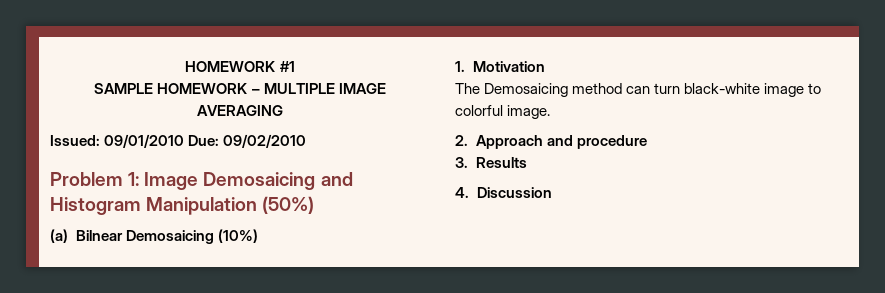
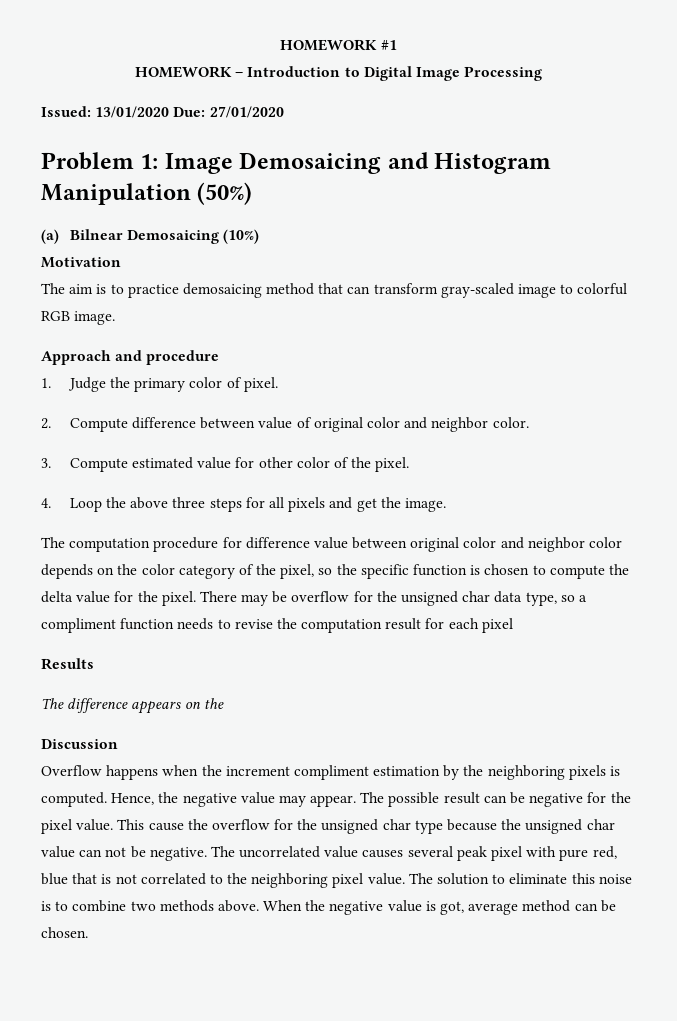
[94,83,154,94] SAMPLE -> (397, 45) none
[263,83,386,94] [197,105,283,116] [50,134,307,148] MULTIPLE IMAGE AVERAGING // Issued: 09/01/2010 Due: 09/02/2010 -> [247,66,543,81] [41,106,284,118] Introduction to Digital Image Processing // Issued: 13/01/2020 Due: 27/01/2020
[455,61,465,72] 1. -> (260, 236) none
[484,83,761,97] Demosaicing method can turn black-white -> [69,283,514,298] aim is to practice demosaicing method that can transform gray-scaled
[507,105,551,119] [455,135,468,146] image. // 2. -> [41,311,116,325] RGB image. //
[455,157,527,168] [455,187,552,198] 3. Results // 4. Discussion -> [41,377,278,392] [41,417,529,432] [41,457,410,472] [41,497,446,512] [41,537,623,552] [41,564,629,579] [41,591,587,606] [41,618,513,633] [41,658,94,670] [41,698,224,714] [41,739,118,749] [41,765,621,780] [41,792,631,807] [41,819,615,834] [41,846,617,861] [41,873,632,888] [41,900,616,915] [41,927,88,938] 1. Judge the primary color of pixel. // 2. Compute difference between value of original color and neighbor color. // 3. Compute estimated value for other color of the pixel. // 4. Loop the above three steps for all pixels and get the image. // The computation procedure for difference value between original color and neighbor color depends on the color category of the pixel, so the specific function is chosen to compute the delta value for the pixel. There may be overflow for the unsigned char data type, so a compliment function needs to revise the computation result for each pixel // Results // The difference appears on the // Discussion // Overflow happens when the increment compliment estimation by the neighboring pixels is computed. Hence, the negative value may appear. The possible result can be negative for the pixel value. This cause the overflow for the unsigned char type because the unsigned char value can not be negative. The uncorrelated value causes several peak pixel with pure red, blue that is not correlated to the neighboring pixel value. The solution to eliminate this noise is to combine two methods above. When the negative value is got, average method can be chosen.

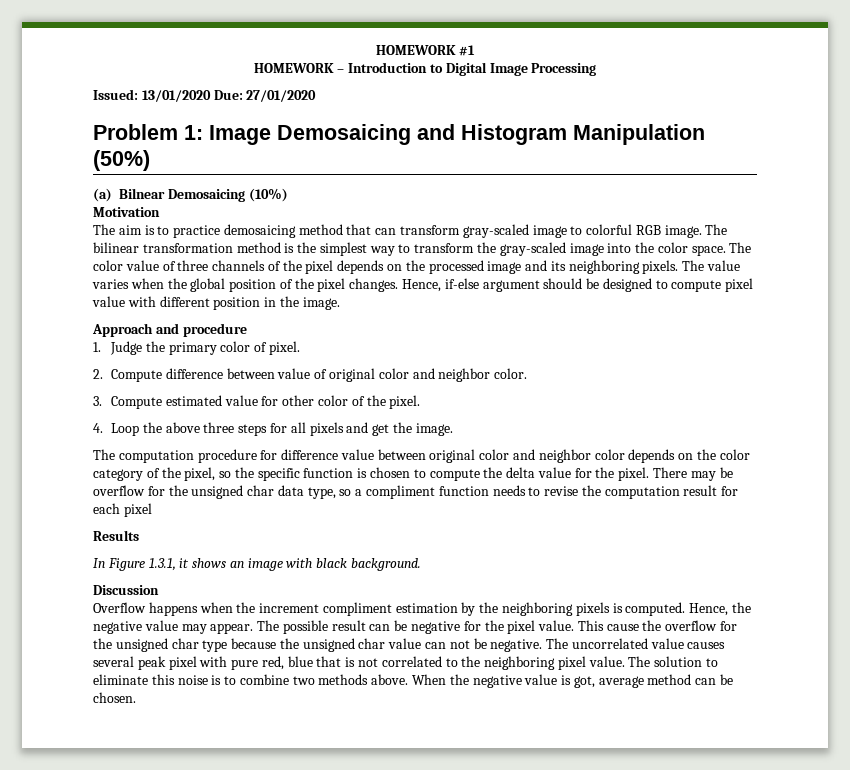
(116, 318) none -> [705,224,728,235] [93,242,752,256] [93,260,741,274] [92,278,754,292] [92,296,340,310] The bilinear transformation method is the simplest way to transform the gray-scaled image into the color space. The color value of three channels of the pixel depends on the processed image and its neighboring pixels. The value varies when the global position of the pixel changes. Hence, if-else argument should be designed to compute pixel value with different position in the image.
[41,698,224,714] The difference appears on the -> [93,558,422,571] In Figure 1.3.1, it shows an image with black background.

